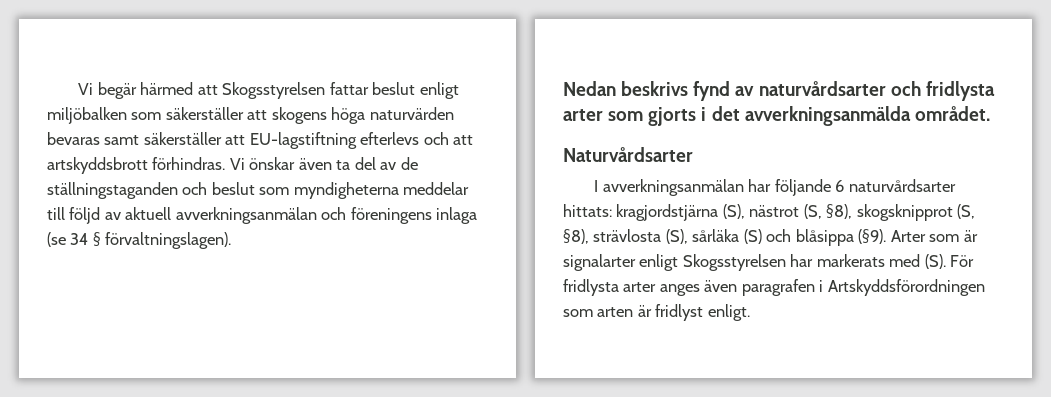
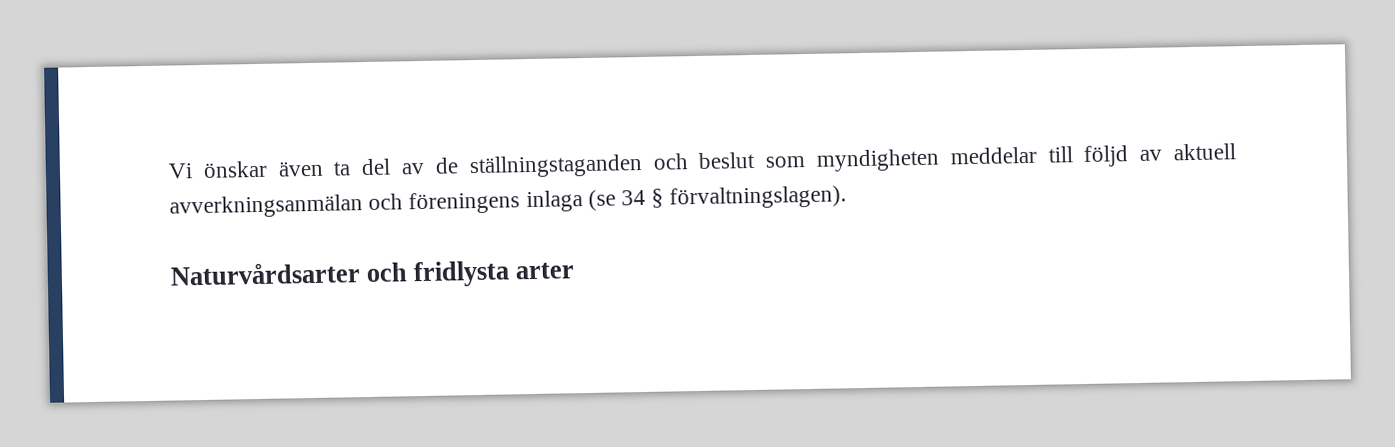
[78,82,459,99] [47,107,454,124] [47,132,474,149] [47,157,245,174] Vi begär härmed att Skogsstyrelsen fattar beslut enligt miljöbalken som säkerställer att skogens höga naturvärden bevaras samt säkerställer att EU-lagstiftning efterlevs och att artskyddsbrott förhindras. Vi -> [168,163,193,179] Vi
[293,182,399,199] myndigheterna -> [815,148,940,172] myndigheten
[563,81,995,101] [563,106,990,126] [563,147,693,162] [594,179,956,196] [563,204,976,221] [563,229,978,246] [563,254,975,271] [563,279,985,296] [563,304,750,321] Nedan beskrivs fynd av naturvårdsarter och fridlysta arter som gjorts i det avverkningsanmälda området. // Naturvårdsarter // I avverkningsanmälan har följande 6 naturvårdsarter hittats: kragjordstjärna (S), nästrot (S, §8), skogsknipprot (S, §8), strävlosta (S), sårläka (S) och blåsippa (§9). Arter som är signalarter enligt Skogsstyrelsen har markerats med (S). För fridlysta arter anges även paragrafen i Artskyddsförordningen som arten är fridlyst enligt. -> [170,260,575,288] Naturvårdsarter och fridlysta arter

